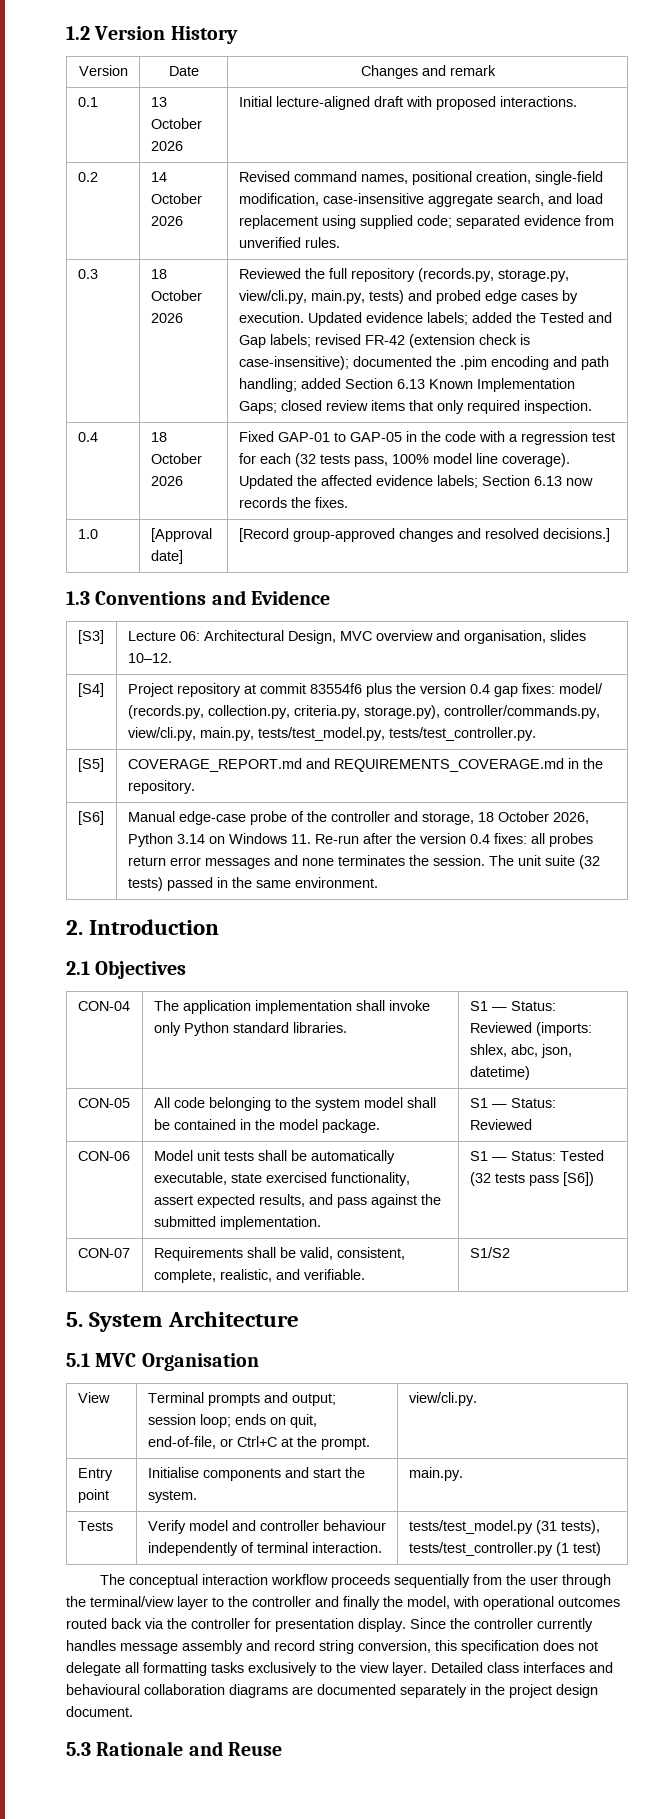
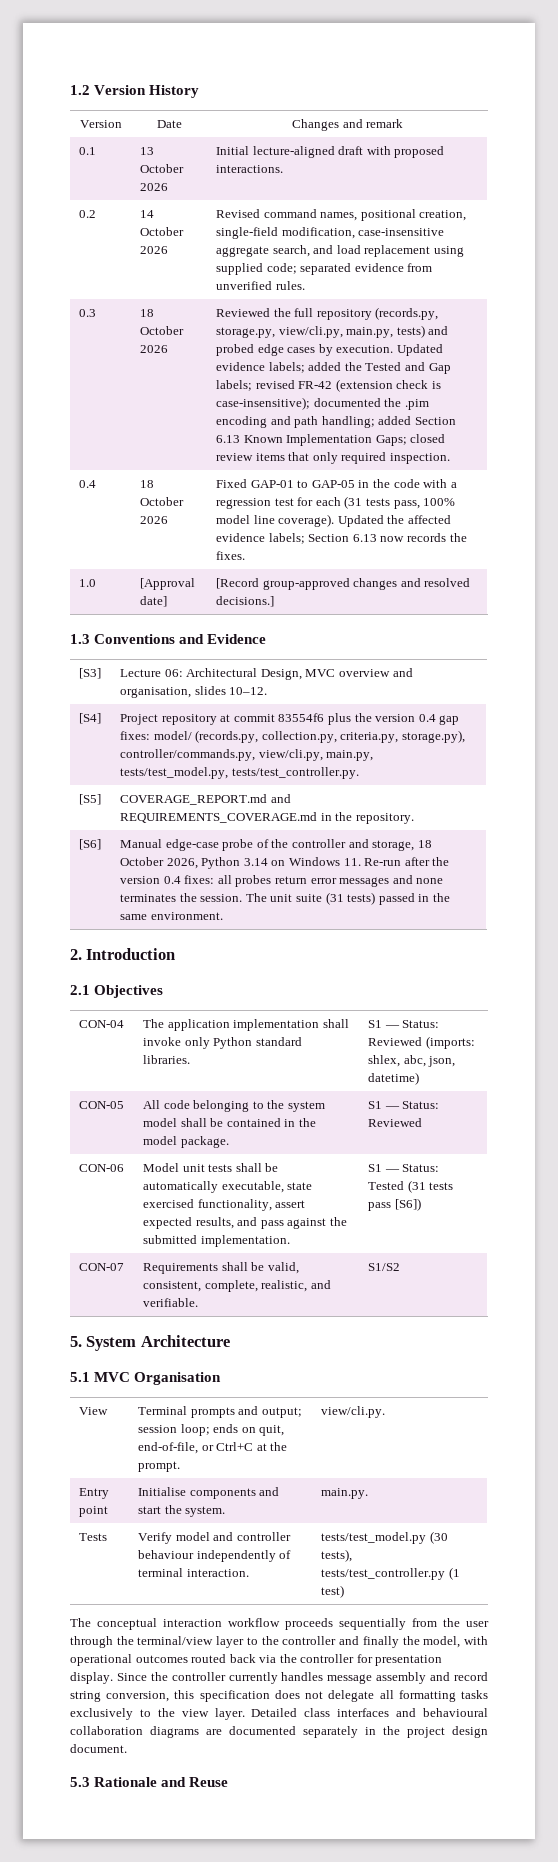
[294,453,316,467] (32 -> [344,496,363,509] (31
[578,855,600,869] (32 -> [325,892,344,905] (31
[469,1172,491,1186] (32 -> [407,1180,426,1193] (31
[535,1520,557,1534] (31 -> [429,1531,448,1544] (30

